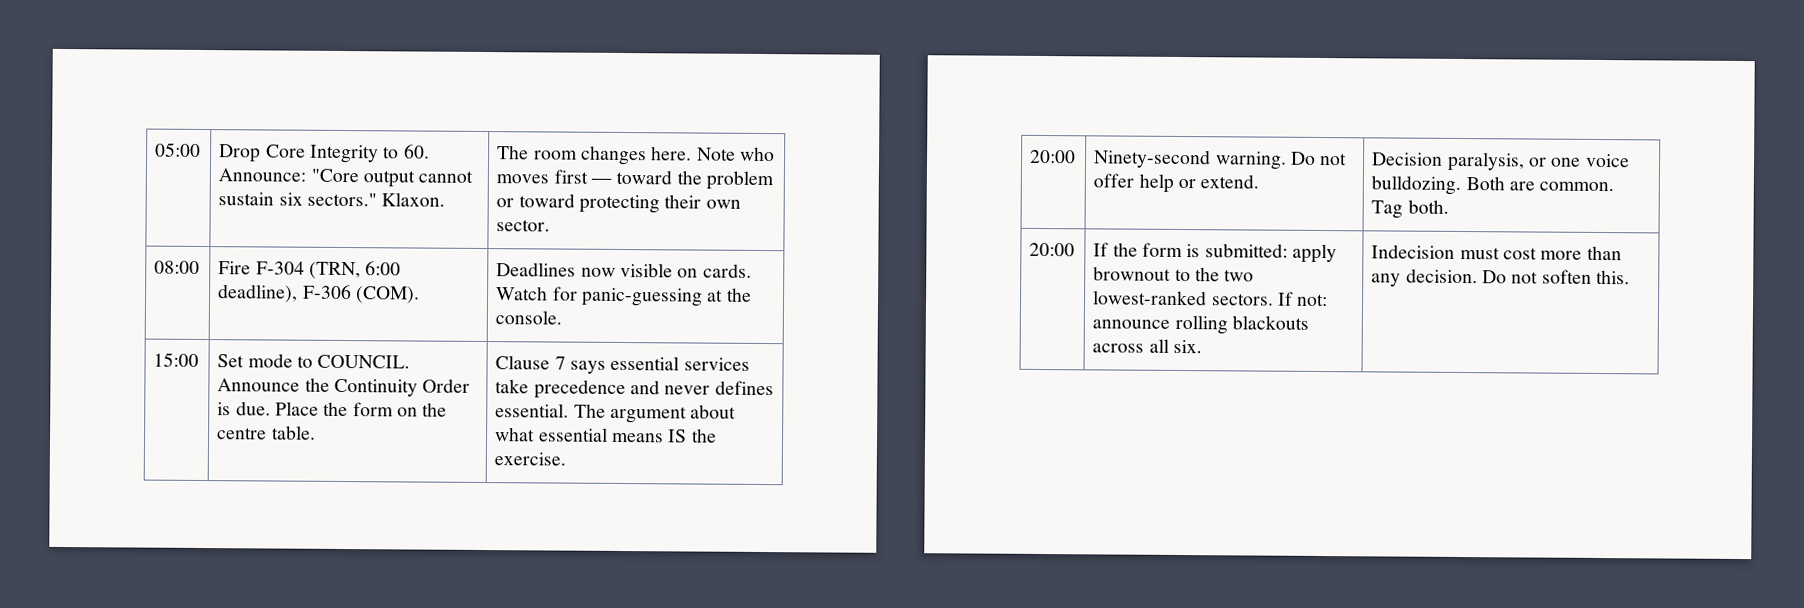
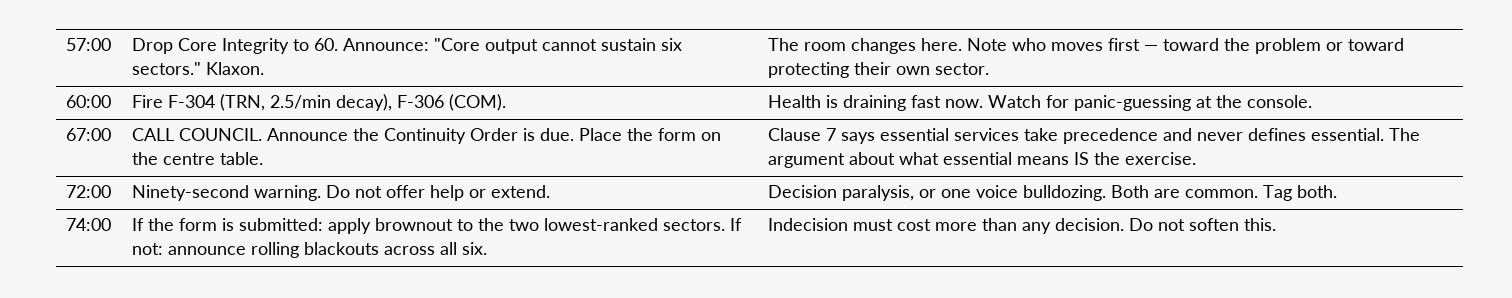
[155,142,202,157] 05:00 -> [66,38,112,51] 57:00
[154,260,201,274] 08:00 -> [66,95,112,108] 60:00
[365,261,402,276] [217,284,299,303] 6:00 deadline), -> [270,94,393,111] 2.5/min decay),
[496,262,752,278] Deadlines now visible on cards. -> [768,95,984,111] Health is draining fast now.
[153,352,200,367] [217,353,314,368] 15:00 | Set mode to -> [66,128,112,141] [132,128,175,141] 67:00 | CALL
[1030,149,1077,164] 20:00 -> [66,185,112,198] 72:00
[1029,242,1076,257] 20:00 -> [66,218,112,231] 74:00

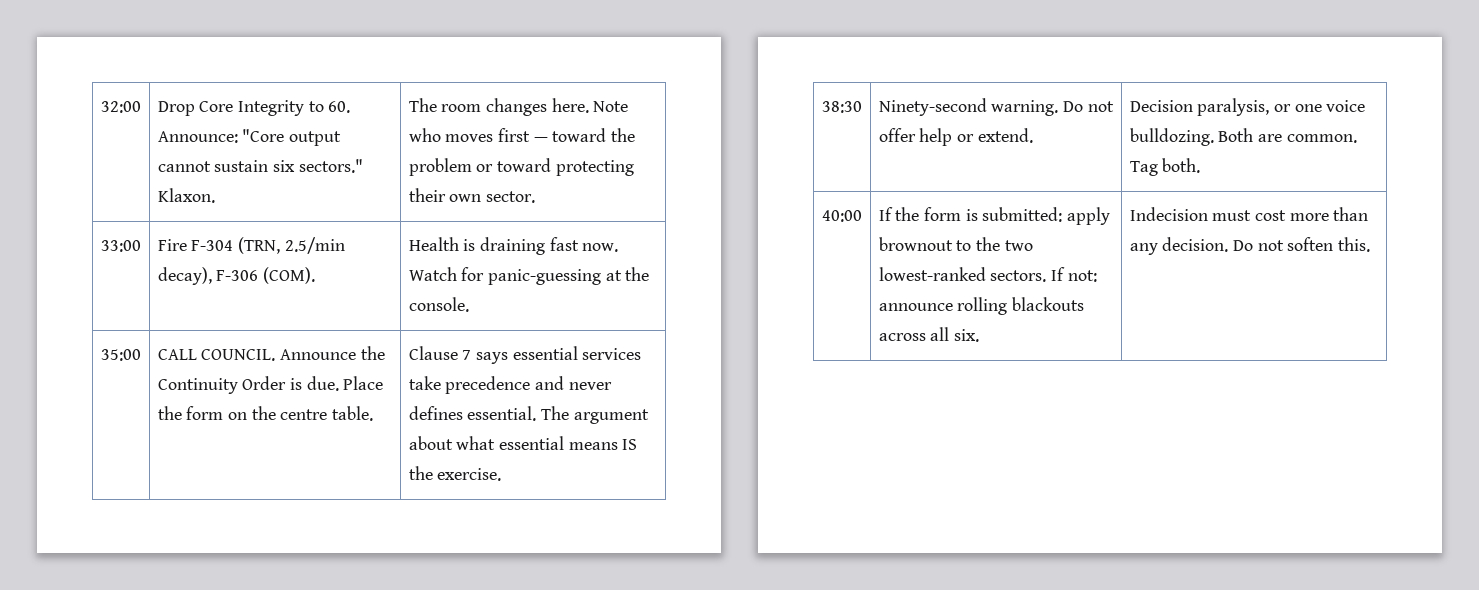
[66,38,112,51] 57:00 -> [100,101,141,113] 32:00
[66,95,112,108] 60:00 -> [100,240,141,252] 33:00
[66,128,112,141] 67:00 -> [100,349,141,361] 35:00
[66,185,112,198] 72:00 -> [821,101,862,113] 38:30
[66,218,112,231] 74:00 -> [821,210,862,222] 40:00

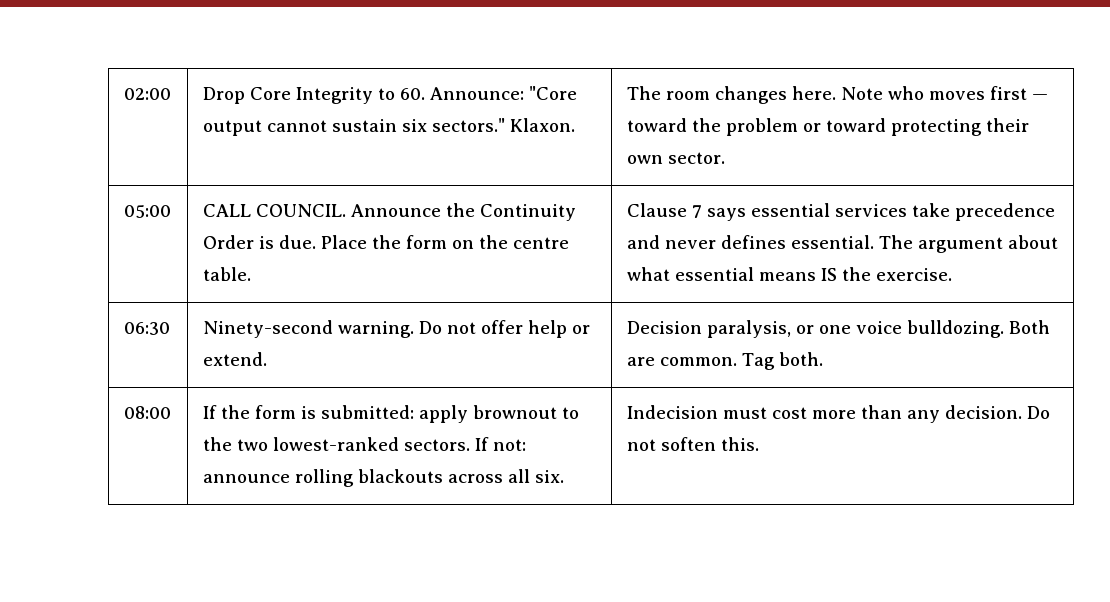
[100,101,141,113] 32:00 -> [123,88,171,100] 02:00
[100,240,141,252] [157,237,345,254] [157,267,315,285] [408,237,619,255] [408,267,650,285] [408,297,469,312] [100,349,141,361] 33:00 | Fire F-304 (TRN, 2.5/min decay), F-306 (COM). | Health is draining fast now. Watch for panic-guessing at the console. // 35:00 -> [123,205,171,218] 05:00
[821,101,862,113] 38:30 -> [123,322,170,335] 06:30
[821,210,862,222] 40:00 -> [123,406,171,419] 08:00

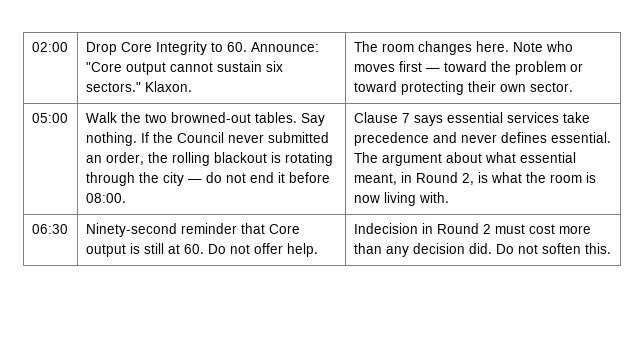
[202,203,576,221] [202,235,569,249] [202,267,251,281] CALL COUNCIL. Announce the Continuity Order is due. Place the form on the centre table. -> [85,112,325,126] [85,132,329,146] [85,152,333,166] [85,172,330,186] [85,193,126,203] Walk the two browned-out tables. Say nothing. If the Council never submitted an order, the rolling blackout is rotating through the city — do not end it before 08:00.
[758,267,952,281] [123,322,170,335] [202,320,590,338] [202,352,267,366] [626,320,1050,338] [626,352,823,370] [123,406,171,419] [202,405,579,423] [202,437,526,451] [202,469,564,487] [626,405,718,419] means IS the exercise. // 06:30 | Ninety-second warning. Do not offer help or extend. | Decision paralysis, or one voice bulldozing. Both are common. Tag both. // 08:00 | If the form is submitted: apply brownout to the two lowest-ranked sectors. If not: announce rolling blackouts across all six. | Indecision -> [353,172,596,185] [353,192,449,206] [31,224,68,234] [85,223,300,237] [85,243,318,257] [353,223,491,234] meant, in Round 2, is what the room is now living with. // 06:30 | Ninety-second reminder that Core output is still at 60. Do not offer help. | Indecision in Round 2
[944,405,1022,419] decision. -> [412,243,492,254] decision did.

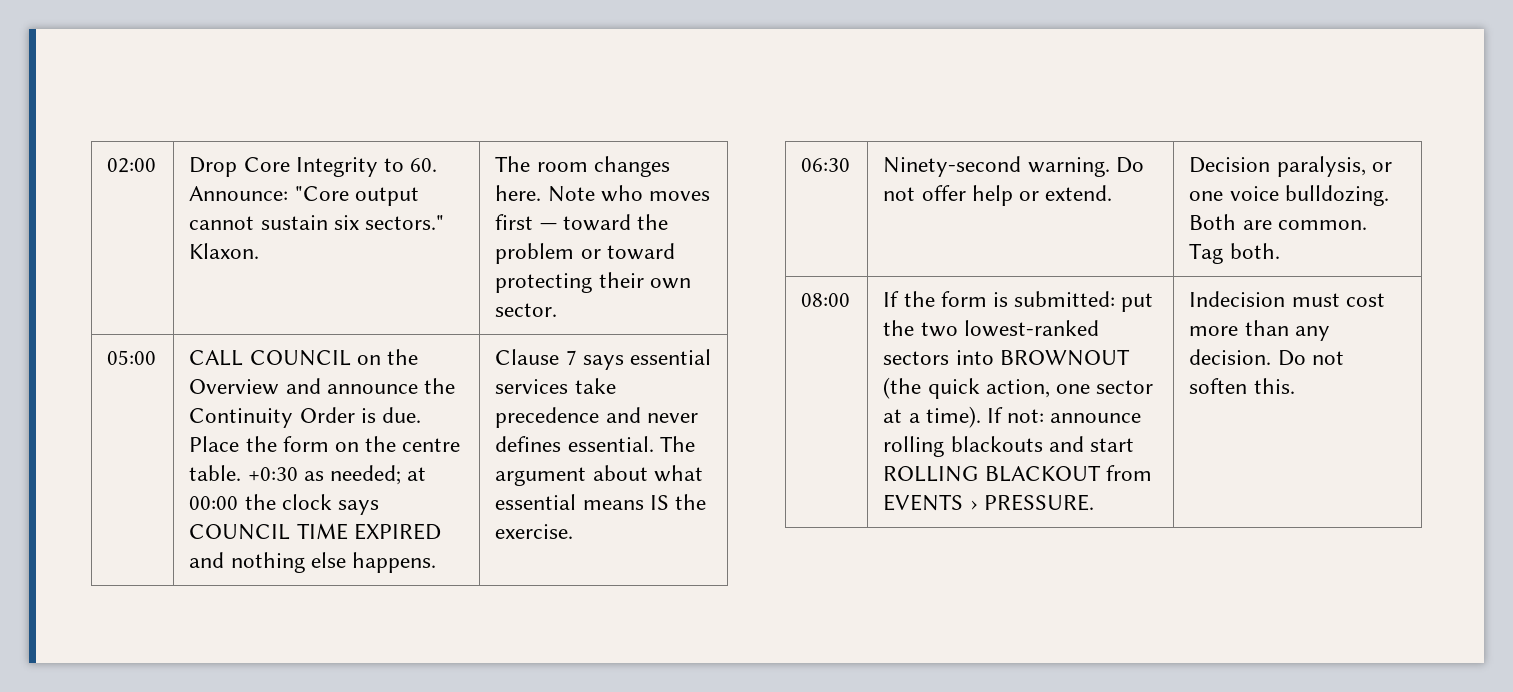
[85,112,325,126] [85,132,329,146] [85,152,333,166] [85,172,330,186] [85,193,126,203] Walk the two browned-out tables. Say nothing. If the Council never submitted an order, the rolling blackout is rotating through the city — do not end it before 08:00. -> [189,349,418,366] [189,378,455,395] [189,407,421,428] [189,436,461,452] [189,465,427,485] [189,494,379,515] [189,523,441,540] [189,552,436,573] CALL COUNCIL on the Overview and announce the Continuity Order is due. Place the form on the centre table. +0:30 as needed; at 00:00 the clock says COUNCIL TIME EXPIRED and nothing else happens.
[353,172,596,185] [353,192,449,206] [31,224,68,234] [85,223,300,237] [85,243,318,257] [353,223,491,234] meant, in Round 2, is what the room is now living with. // 06:30 | Ninety-second reminder that Core output is still at 60. Do not offer help. | Indecision in Round 2 -> [582,494,706,510] [495,524,574,539] [801,158,851,172] [883,156,1144,177] [883,185,1113,206] [1189,156,1392,177] [1189,185,1389,206] [1189,214,1367,230] [1189,243,1280,264] [801,293,851,307] [883,291,1154,312] [883,320,1099,337] [883,349,1130,366] [883,377,1154,399] [883,406,1142,428] [883,436,1134,457] [883,465,1152,482] [883,494,1094,511] [1189,291,1286,307] means IS the exercise. // 06:30 | Ninety-second warning. Do not offer help or extend. | Decision paralysis, or one voice bulldozing. Both are common. Tag both. // 08:00 | If the form is submitted: put the two lowest-ranked sectors into BROWNOUT (the quick action, one sector at a time). If not: announce rolling blackouts and start ROLLING BLACKOUT from EVENTS › PRESSURE. | Indecision
[412,243,492,254] decision did. -> [1189,349,1272,365] decision.

